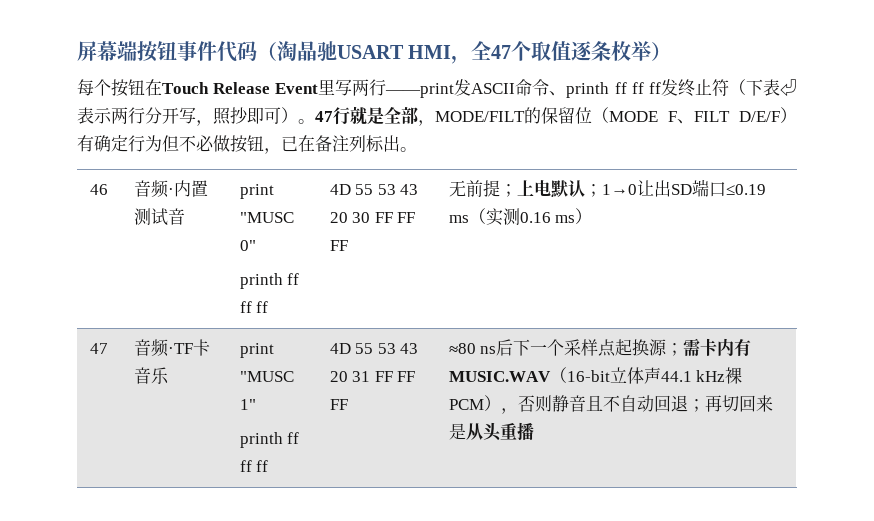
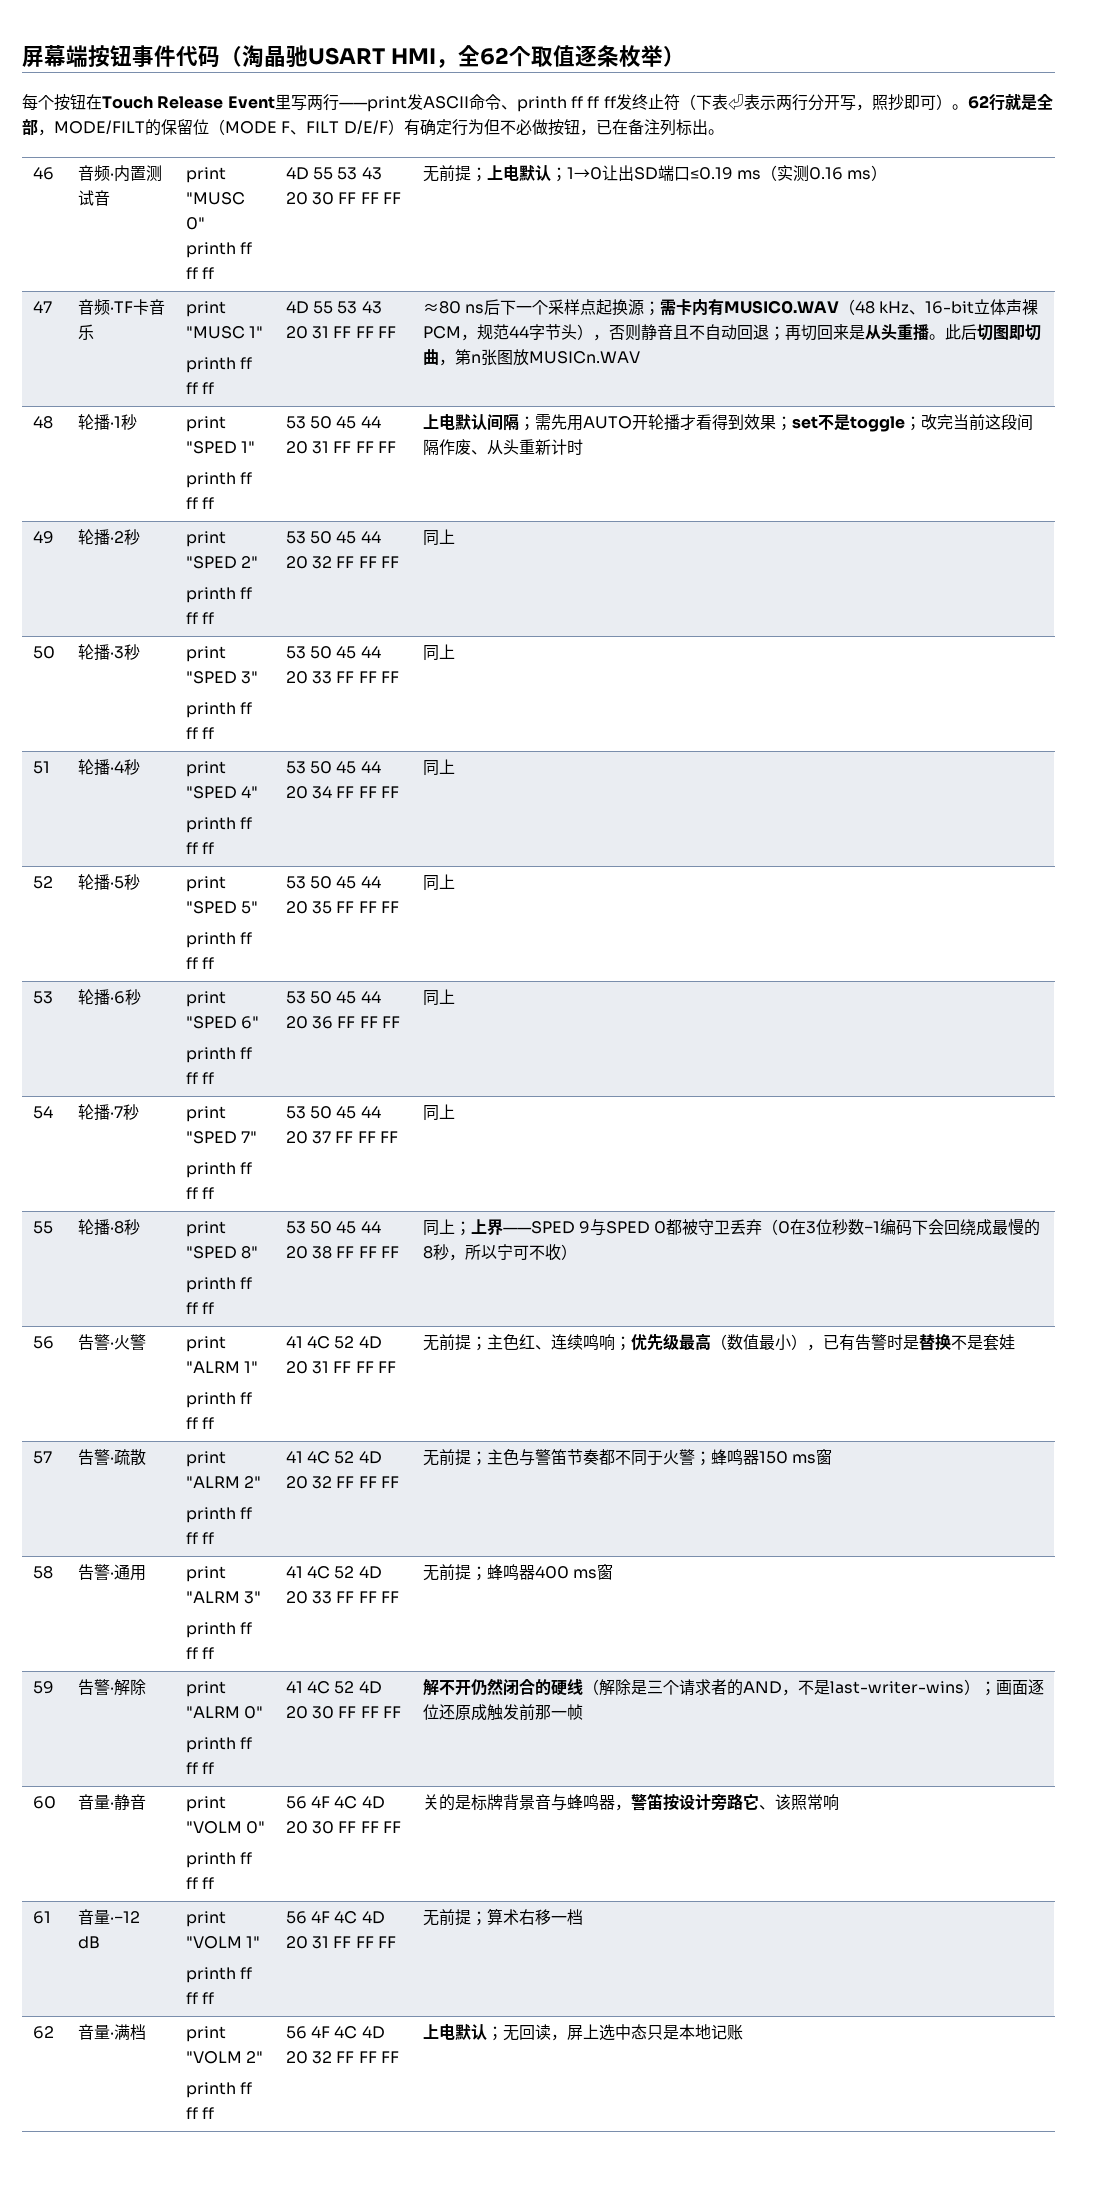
[491,45,512,59] 47 -> [479,47,509,65] 62
[315,111,333,122] 47 -> [967,95,989,109] 62
[448,367,743,384] [448,399,484,410] MUSIC.WAV（16-bit立体声44.1 kHz裸PCM -> [724,299,1039,315] [422,324,577,341] MUSIC0.WAV（48 kHz、16-bit立体声裸PCM，规范44字节头
(534, 431) none -> [928,324,1041,341] [422,349,640,366] [32,416,53,429] [77,414,137,431] [185,416,226,432] [185,441,256,454] [185,472,253,488] [185,497,215,509] [285,416,381,429] [285,441,397,454] [422,414,1033,432] [422,439,583,456] [32,531,54,544] [77,529,140,546] [185,531,226,547] [185,556,259,569] [185,587,253,603] [185,612,215,624] [285,531,381,544] [285,556,400,569] [422,529,455,546] [32,646,55,659] [77,644,140,661] [185,646,226,662] [185,671,259,684] [185,702,253,718] [185,727,215,739] [285,646,381,659] [285,671,400,684] [422,644,455,661] [32,761,50,774] [77,759,140,776] [185,761,226,777] [185,786,259,799] [185,817,253,833] [185,842,215,854] [285,761,381,774] [285,786,400,799] [422,759,455,776] [32,876,53,889] [77,874,140,891] [185,876,226,892] [185,901,259,914] [185,932,253,948] [185,957,215,969] [285,876,381,889] [285,901,400,914] [422,874,455,891] [32,991,53,1004] [77,989,141,1006] [185,991,226,1007] [185,1016,260,1029] [185,1047,253,1063] [185,1072,215,1084] [285,991,381,1004] [285,1016,401,1029] [422,989,455,1006] [32,1106,53,1119] [77,1104,139,1121] [185,1106,226,1122] [185,1131,258,1144] [185,1162,253,1178] [185,1187,215,1199] [285,1106,381,1119] [285,1131,399,1144] [422,1104,455,1121] [32,1221,53,1234] [77,1219,140,1236] [185,1221,226,1237] [185,1246,259,1259] [185,1277,253,1293] [185,1302,215,1314] [285,1221,381,1234] [285,1246,400,1259] [422,1218,1041,1236] [422,1244,577,1261] [32,1336,54,1349] [77,1334,146,1351] [185,1336,226,1352] [185,1361,259,1373] [185,1392,253,1408] [185,1417,215,1429] [285,1336,382,1349] [285,1361,397,1374] [422,1333,1015,1351] [32,1451,52,1464] [77,1449,146,1466] [185,1451,226,1467] [185,1476,262,1488] [185,1507,253,1523] [185,1532,215,1544] [285,1451,382,1464] [285,1476,400,1489] [422,1449,833,1466] [32,1566,53,1579] [77,1564,146,1581] [185,1566,226,1582] [185,1591,262,1604] [185,1622,253,1638] [185,1647,215,1659] [285,1566,382,1579] [285,1591,400,1604] [422,1564,614,1581] [32,1681,54,1694] [77,1679,146,1696] [185,1681,226,1697] [185,1706,264,1719] [185,1737,253,1753] [185,1762,215,1774] [285,1681,382,1694] [285,1706,402,1719] [422,1678,1044,1696] [422,1704,583,1721] [32,1796,56,1809] [77,1794,146,1810] [185,1796,226,1812] [185,1821,266,1834] [185,1852,253,1868] [185,1877,215,1889] [285,1796,385,1809] [285,1821,402,1834] [422,1793,839,1811] [32,1911,51,1924] [77,1909,140,1925] [77,1936,100,1949] [185,1911,226,1927] [185,1936,261,1949] [185,1967,253,1983] [185,1992,215,2004] [285,1911,385,1924] [285,1936,397,1949] [422,1908,583,1926] [32,2026,54,2039] [77,2024,146,2040] [185,2026,226,2042] [185,2051,264,2064] [185,2082,253,2098] [185,2107,215,2119] [285,2026,385,2039] [285,2051,400,2064] [422,2024,743,2041] 。此后切图即切曲，第n张图放MUSICn.WAV // 48 | 轮播·1秒 | print "SPED 1" // printh ff ff ff | 53 50 45 44 20 31 FF FF FF | 上电默认间隔；需先用AUTO开轮播才看得到效果；set不是toggle；改完当前这段间隔作废、从头重新计时 // 49 | 轮播·2秒 | print "SPED 2" // printh ff ff ff | 53 50 45 44 20 32 FF FF FF | 同上 // 50 | 轮播·3秒 | print "SPED 3" // printh ff ff ff | 53 50 45 44 20 33 FF FF FF | 同上 // 51 | 轮播·4秒 | print "SPED 4" // printh ff ff ff | 53 50 45 44 20 34 FF FF FF | 同上 // 52 | 轮播·5秒 | print "SPED 5" // printh ff ff ff | 53 50 45 44 20 35 FF FF FF | 同上 // 53 | 轮播·6秒 | print "SPED 6" // printh ff ff ff | 53 50 45 44 20 36 FF FF FF | 同上 // 54 | 轮播·7秒 | print "SPED 7" // printh ff ff ff | 53 50 45 44 20 37 FF FF FF | 同上 // 55 | 轮播·8秒 | print "SPED 8" // printh ff ff ff | 53 50 45 44 20 38 FF FF FF | 同上；上界——SPED 9与SPED 0都被守卫丢弃（0在3位秒数−1编码下会回绕成最慢的8秒，所以宁可不收） // 56 | 告警·火警 | print "ALRM 1" // printh ff ff ff | 41 4C 52 4D 20 31 FF FF FF | 无前提；主色红、连续鸣响；优先级最高（数值最小），已有告警时是替换不是套娃 // 57 | 告警·疏散 | print "ALRM 2" // printh ff ff ff | 41 4C 52 4D 20 32 FF FF FF | 无前提；主色与警笛节奏都不同于火警；蜂鸣器150 ms窗 // 58 | 告警·通用 | print "ALRM 3" // printh ff ff ff | 41 4C 52 4D 20 33 FF FF FF | 无前提；蜂鸣器400 ms窗 // 59 | 告警·解除 | print "ALRM 0" // printh ff ff ff | 41 4C 52 4D 20 30 FF FF FF | 解不开仍然闭合的硬线（解除是三个请求者的AND，不是last-writer-wins）；画面逐位还原成触发前那一帧 // 60 | 音量·静音 | print "VOLM 0" // printh ff ff ff | 56 4F 4C 4D 20 30 FF FF FF | 关的是标牌背景音与蜂鸣器，警笛按设计旁路它、该照常响 // 61 | 音量·−12 dB | print "VOLM 1" // printh ff ff ff | 56 4F 4C 4D 20 31 FF FF FF | 无前提；算术右移一档 // 62 | 音量·满档 | print "VOLM 2" // printh ff ff ff | 56 4F 4C 4D 20 32 FF FF FF | 上电默认；无回读，屏上选中态只是本地记账

